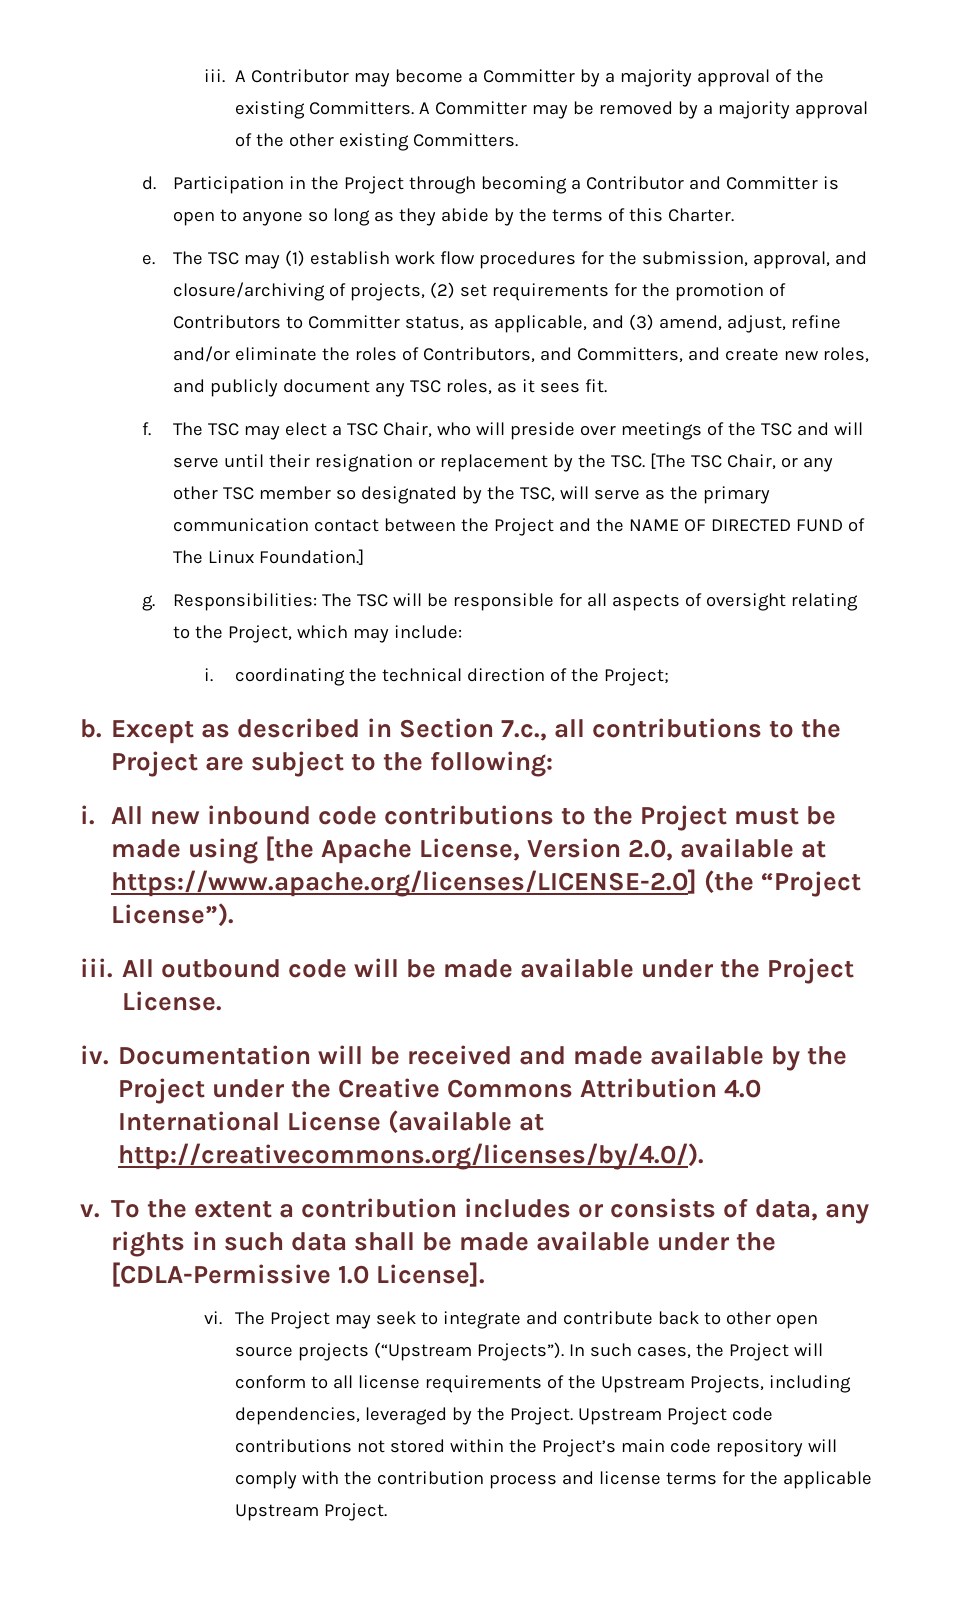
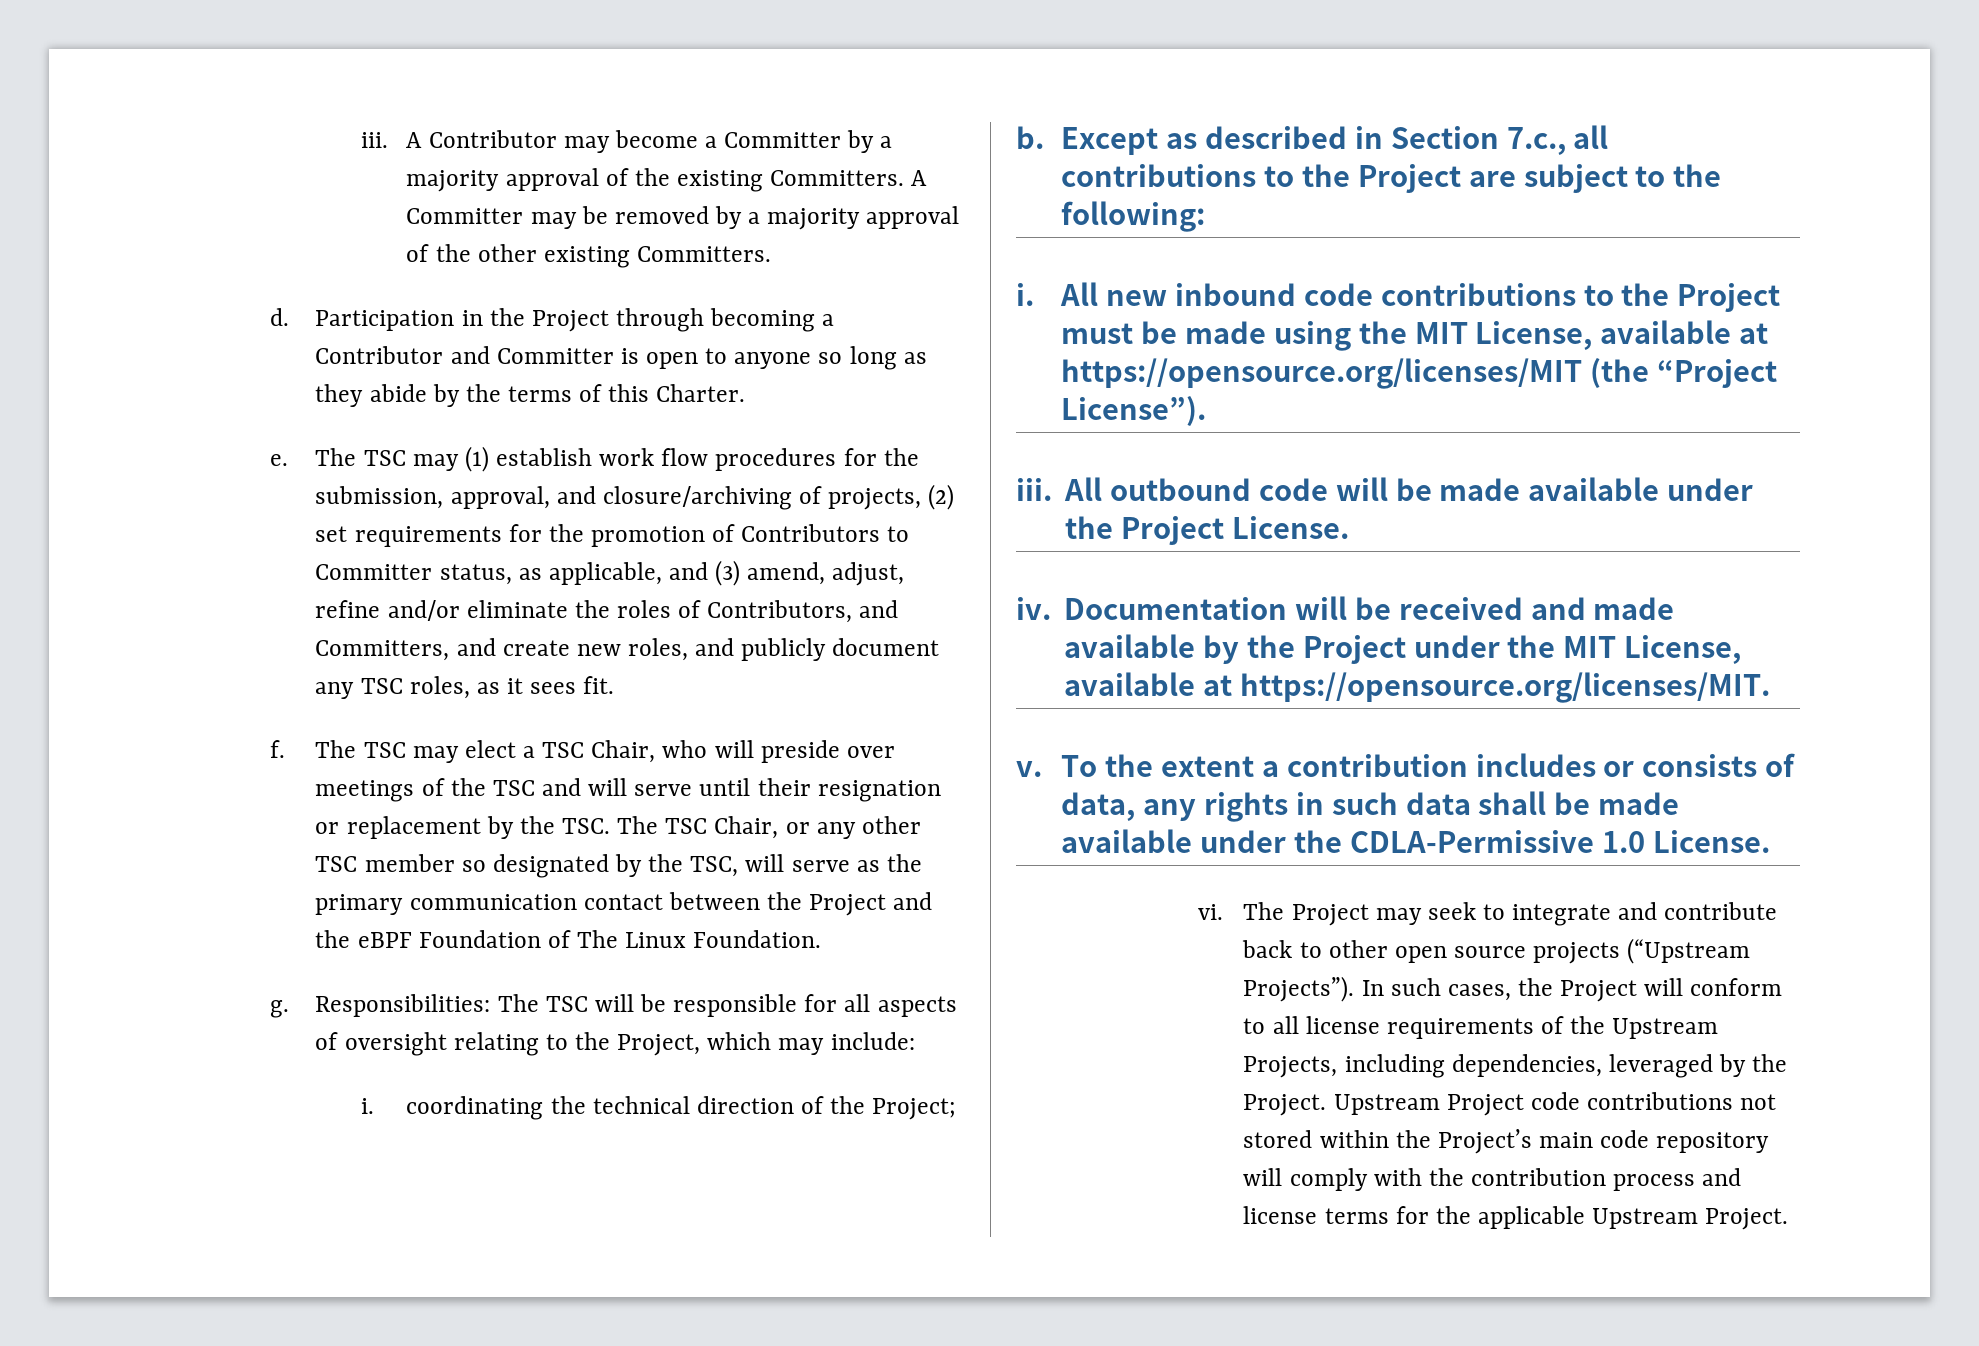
[650,453,687,469] [The -> [617,816,659,834] The
[629,519,844,532] NAME OF DIRECTED FUND -> [357,930,541,948] eBPF Foundation
[259,549,365,565] Foundation.] -> [693,930,822,948] Foundation.
[265,836,827,864] [111,869,698,897] [the Apache License, Version 2.0, available at https://www.apache.org/licenses/LICENSE-2.0] -> [1358,320,1769,350] [1061,358,1583,389] the MIT License, available at https://opensource.org/licenses/MIT
[338,1078,762,1098] [118,1110,545,1134] [118,1143,705,1170] Creative Commons Attribution 4.0 International License (available at http://creativecommons.org/licenses/by/4.0/). -> [1563,635,1742,664] [1064,672,1770,703] MIT License, available at https://opensource.org/licenses/MIT.
[111,1262,486,1287] [CDLA-Permissive 1.0 License]. -> [1349,830,1770,853] CDLA-Permissive 1.0 License.

